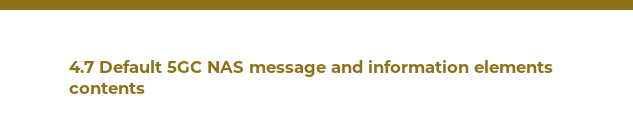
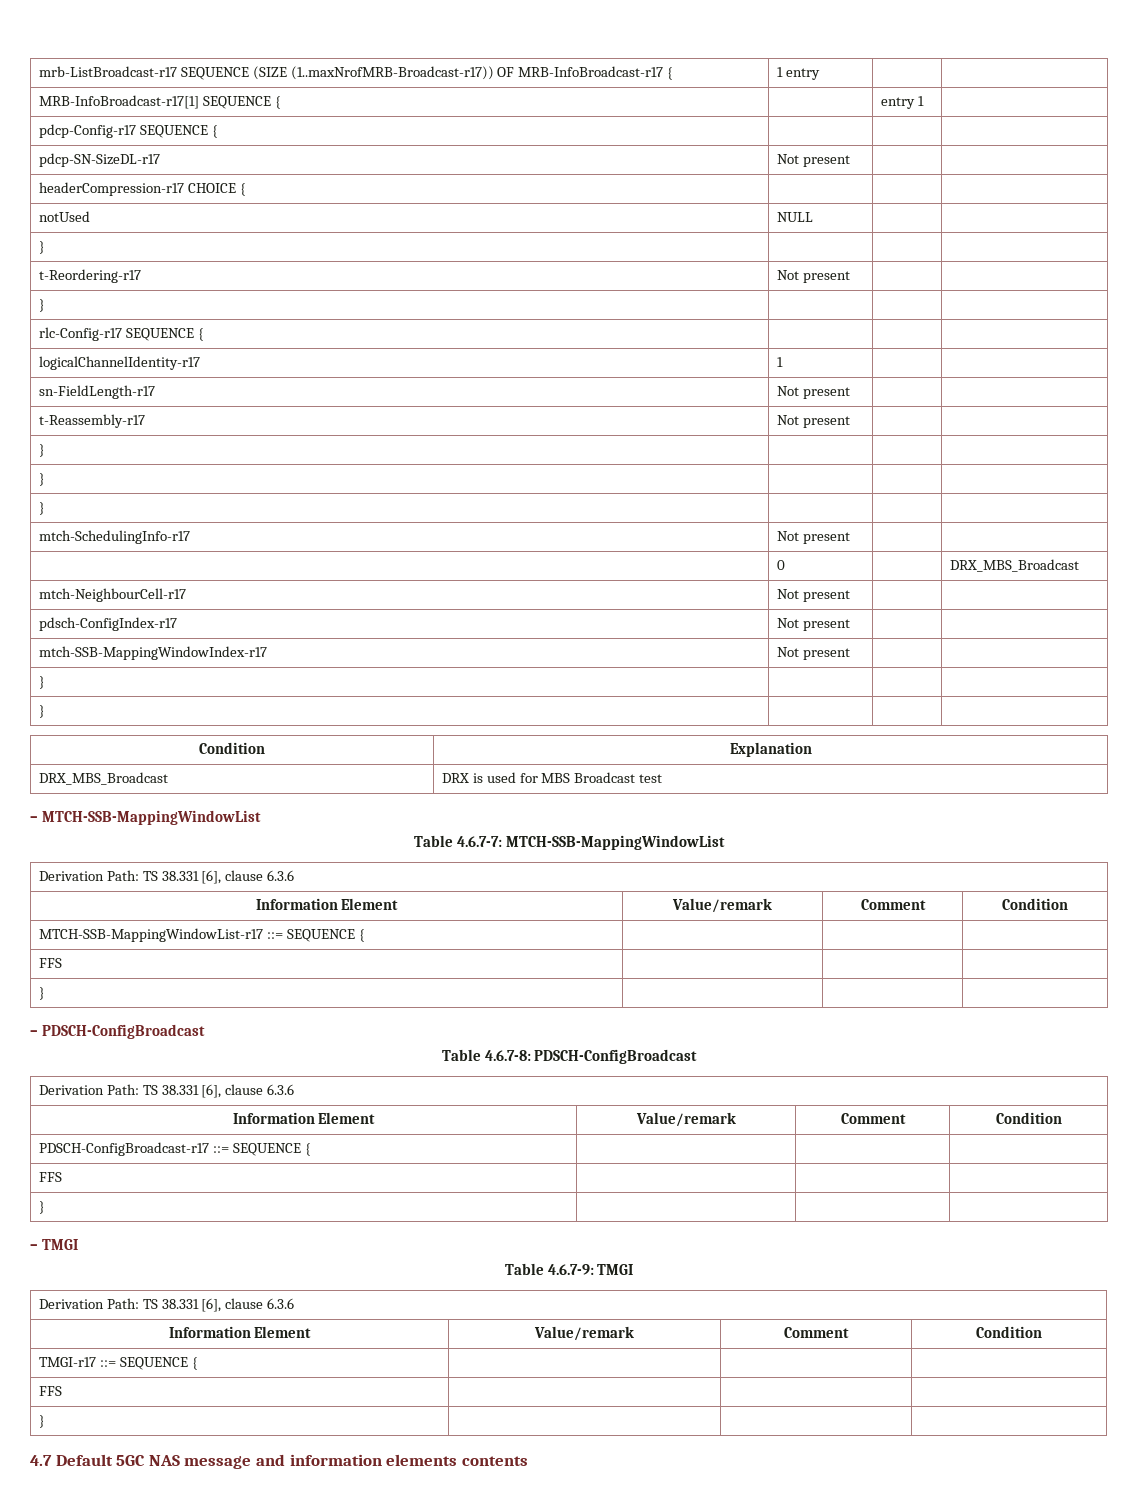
(69, 67) none -> [38,66,674,80] [776,67,820,80] [38,95,281,109] [880,96,924,109] [38,124,218,138] [38,153,160,167] [776,154,850,167] [38,182,246,196] [38,211,90,222] [776,212,813,222] [38,241,45,254] [38,269,141,283] [776,270,850,283] [38,299,45,312] [38,327,204,341] [38,356,200,370] [776,357,783,367] [38,385,155,399] [776,386,850,399] [38,414,145,428] [776,415,850,428] [38,444,45,457] [38,473,45,486] [38,502,45,515] [38,530,190,544] [776,531,850,544] [776,560,785,570] [949,559,1079,572] [38,588,186,602] [776,589,850,602] [38,617,177,631] [776,618,850,631] [38,646,267,660] [776,647,850,660] [38,676,45,689] [38,705,45,718] [199,742,265,754] [729,742,812,757] [38,772,168,785] [441,772,663,783] [30,810,261,825] [414,835,725,850] [38,870,295,884] [255,898,399,910] [672,898,772,913] [860,899,926,910] [1002,898,1068,910] [38,928,365,942] [38,958,62,968] [38,987,45,1000] [30,1024,205,1039] [441,1049,698,1064] [38,1084,295,1098] [232,1112,376,1124] [635,1112,736,1127] [840,1113,906,1124] [995,1112,1062,1124] [38,1142,311,1156] [38,1172,62,1182] [38,1201,45,1214] [30,1239,78,1250] [504,1263,634,1275] [38,1298,295,1312] [168,1326,312,1338] [534,1326,634,1341] [784,1327,849,1338] [976,1326,1042,1338] [38,1357,198,1370] [38,1386,62,1396] [38,1415,45,1428] mrb-ListBroadcast-r17 SEQUENCE (SIZE (1..maxNrofMRB-Broadcast-r17)) OF MRB-InfoBroadcast-r17 { | 1 entry | | // MRB-InfoBroadcast-r17[1] SEQUENCE { | | entry 1 | // pdcp-Config-r17 SEQUENCE { | | | // pdcp-SN-SizeDL-r17 | Not present | | // headerCompression-r17 CHOICE { | | | // notUsed | NULL | | // } | | | // t-Reordering-r17 | Not present | | // } | | | // rlc-Config-r17 SEQUENCE { | | | // logicalChannelIdentity-r17 | 1 | | // sn-FieldLength-r17 | Not present | | // t-Reassembly-r17 | Not present | | // } | | | // } | | | // } | | | // mtch-SchedulingInfo-r17 | Not present | | // | 0 | | DRX_MBS_Broadcast // mtch-NeighbourCell-r17 | Not present | | // pdsch-ConfigIndex-r17 | Not present | | // mtch-SSB-MappingWindowIndex-r17 | Not present | | // } | | | // } | | | // Condition | Explanation // DRX_MBS_Broadcast | DRX is used for MBS Broadcast test // – MTCH-SSB-MappingWindowList // Table 4.6.7-7: MTCH-SSB-MappingWindowList // Derivation Path: TS 38.331 [6], clause 6.3.6 // Information Element | Value/remark | Comment | Condition // MTCH-SSB-MappingWindowList-r17 ::= SEQUENCE { | | | // FFS | | | // } | | | // – PDSCH-ConfigBroadcast // Table 4.6.7-8: PDSCH-ConfigBroadcast // Derivation Path: TS 38.331 [6], clause 6.3.6 // Information Element | Value/remark | Comment | Condition // PDSCH-ConfigBroadcast-r17 ::= SEQUENCE { | | | // FFS | | | // } | | | // – TMGI // Table 4.6.7-9: TMGI // Derivation Path: TS 38.331 [6], clause 6.3.6 // Information Element | Value/remark | Comment | Condition // TMGI-r17 ::= SEQUENCE { | | | // FFS | | | // } | | | //

